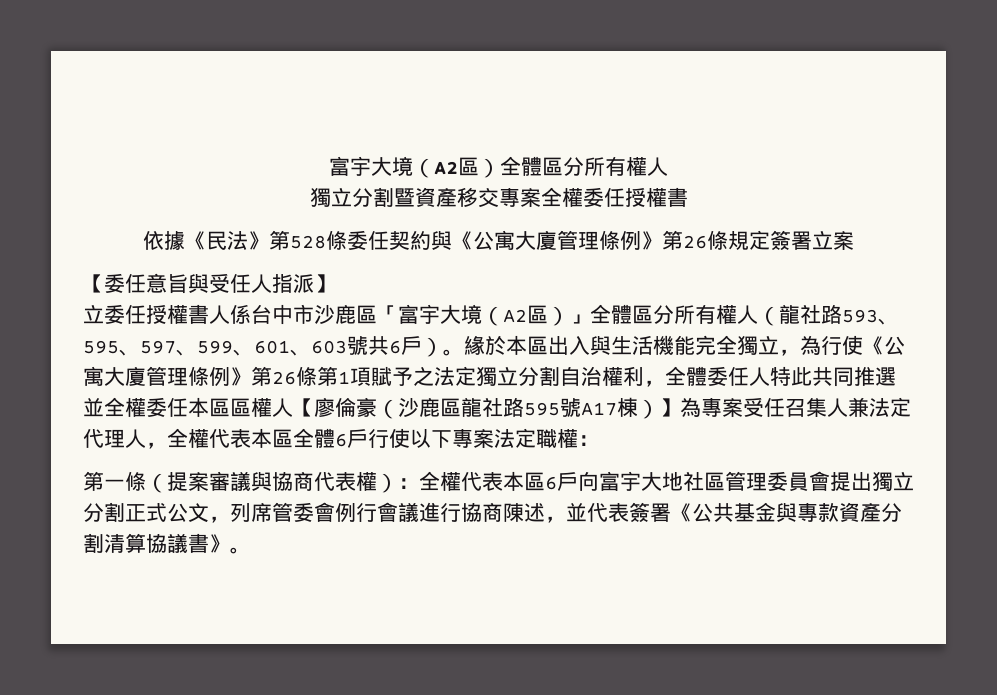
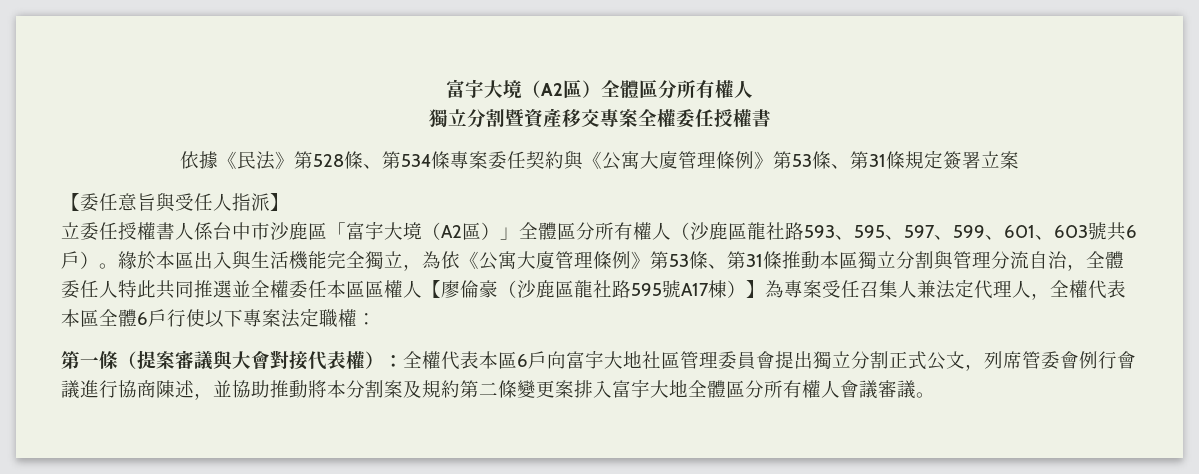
(347, 240) none -> [363,151,488,169] 、第534條專案
[683,235,707,249] 26 -> [792,151,886,169] 53條、第31
(779, 316) none -> [690,222,747,240] 沙鹿區
[821,335,905,355] [83,366,644,387] 行使《公寓大廈管理條例》第26條第1項賦予之法定獨立分割自治權利 -> [441,250,1067,270] 依《公寓大廈管理條例》第53條、第31條推動本區獨立分割與管理分流自治
[272,471,314,491] 協商 -> [232,350,308,370] 大會對接
[587,502,902,523] [83,533,230,553] 代表簽署《公共基金與專款資產分割清算協議書》 -> [232,379,916,399] 協助推動將本分割案及規約第二條變更案排入富宇大地全體區分所有權人會議審議

